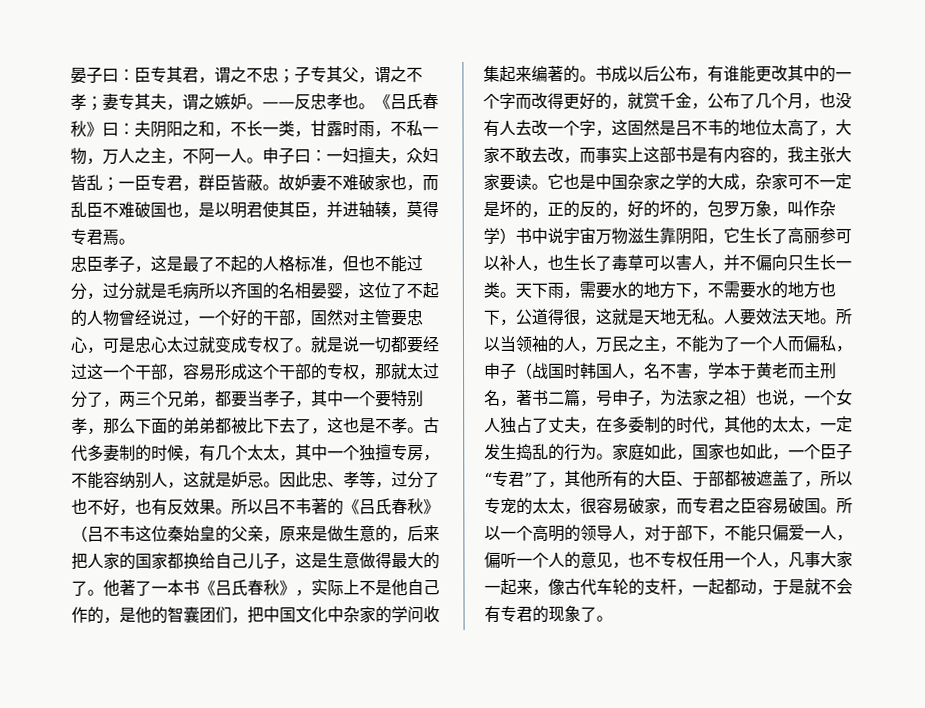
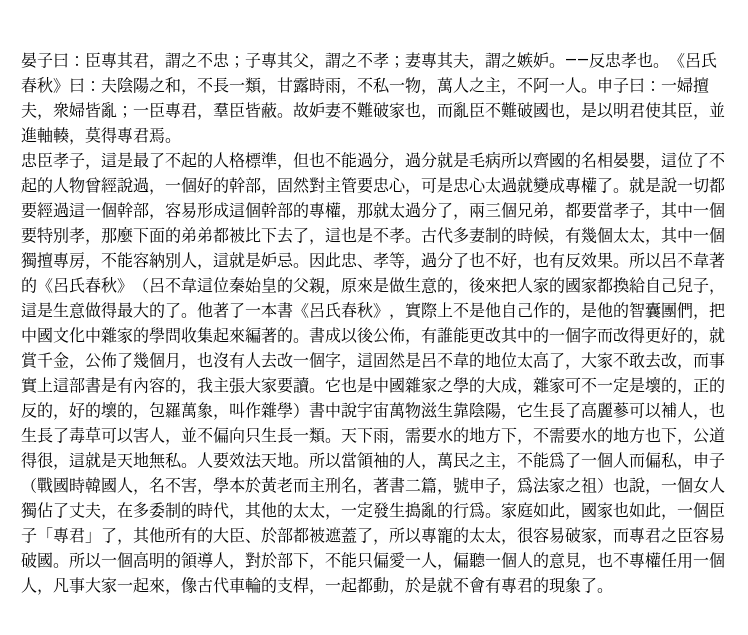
[150,66,423,84] [70,93,199,111] 专其君，谓之不忠；子专其父，谓之不孝；妻专其夫，谓 -> [101,52,501,70] 專其君，謂之不忠；子專其父，謂之不孝；妻專其夫，謂
[390,94,407,110] 吕 -> [685,52,701,68] 呂
[150,120,183,138] 阴阳 -> [117,77,149,94] 陰陽
[246,120,359,138] 长一类，甘露时 -> [213,77,325,95] 長一類，甘露時
[102,148,119,165] 万 -> [437,77,453,93] 萬
[342,147,439,165] [70,174,215,192] 妇擅夫，众妇皆乱；一臣专君，群 -> [677,77,709,93] [21,102,229,120] 婦擅夫，衆婦皆亂；一臣專君，羣
[342,174,359,191] 难 -> [357,102,373,118] 難
[70,201,167,218] 乱臣不难破国 -> [453,102,549,118] 亂臣不難破國
[326,201,439,219] [70,228,87,245] 并进轴辏，莫得专 -> [709,102,725,117] [21,126,133,145] 並進軸輳，莫得專
[150,255,167,272] 这 -> [101,152,117,168] 這
[294,255,327,273] 标准 -> [245,152,277,168] 標準
[406,255,423,272] [70,282,119,300] 过分，过 -> [357,152,421,170] 過分，過
[230,282,263,299] 齐国 -> [533,152,565,168] 齊國
[326,282,375,300] 婴，这 -> [629,152,677,170] 嬰，這
[134,309,279,327] 经说过，一个好的干 -> [101,177,245,195] 經說過，一個好的幹
[342,309,359,326] 对 -> [309,177,325,193] 對
[182,336,279,354] 过就变成专权 -> [501,177,597,193] 過就變成專權
[342,336,359,353] 说 -> [661,177,677,193] 說
[422,336,439,353] [71,363,440,381] [71,390,168,408] 经过这一个干部，容易形成这个干部的专权，那就太过分了，两三个 -> [37,202,517,220] 經過這一個幹部，容易形成這個幹部的專權，那就太過分了，兩三個
[247,390,264,407] 当 -> [597,202,613,218] 當
[359,390,424,408] [71,417,136,435] 个要特别孝，那么 -> [709,202,725,218] [21,226,133,245] 個要特別孝，那麼
[327,417,344,434] 这 -> [325,227,341,243] 這
[151,444,248,462] 时候，有几个 -> [517,227,613,245] 時候，有幾個
[343,444,408,462] 个独擅专 -> [709,227,725,243] [21,252,69,268] 個獨擅專
[119,471,200,489] 纳别人，这 -> [149,252,229,270] 納別人，這
[391,471,408,488] 过 -> [421,252,437,268] 過
[263,498,376,516] 吕不韦著的《吕 -> [661,252,725,268] [21,277,69,293] 呂不韋著的《呂
[87,525,152,542] 吕不韦这 -> [149,277,213,293] 呂不韋這
[247,525,312,543] 亲，原来 -> [309,277,373,295] 親，原來
[407,525,440,542] 后来 -> [469,277,501,293] 後來
[135,552,312,570] 国家都换给自己儿子，这 -> [565,277,725,295] [21,302,37,318] 國家都換給自己兒子，這
[183,579,232,596] 书《吕 -> [277,302,325,318] 書《呂
[311,579,344,597] 实际 -> [405,302,437,319] 實際
[199,606,440,624] [483,65,740,83] 团们，把中国文化中杂家的学问收集起来编著的。书成以后公布，有谁 -> [661,302,725,320] [21,327,453,345] 團們，把中國文化中雜家的學問收集起來編著的。書成以後公佈，有誰
[483,93,500,109] 个 -> [565,327,581,343] 個
[643,92,660,109] 赏 -> [21,352,38,369] 賞
[723,92,852,110] [483,119,724,137] 布了几个月，也没有人去改一个字，这固然是吕不韦 -> [101,351,469,370] 佈了幾個月，也沒有人去改一個字，這固然是呂不韋
[611,146,852,164] [483,173,692,191] 实上这部书是有内容的，我主张大家要读。它也是中国杂家之学 -> [21,376,469,395] 實上這部書是有內容的，我主張大家要讀。它也是中國雜家之學
[755,173,772,190] 杂 -> [533,377,549,393] 雜
[499,200,516,217] 坏 -> [645,376,661,393] 壞
[659,200,836,218] [483,227,852,245] [483,254,516,271] 坏的，包罗万象，叫作杂学）书中说宇宙万物滋生靠阴阳，它生长了高丽参可以补 -> [101,401,677,420] 壞的，包羅萬象，叫作雜學）書中說宇宙萬物滋生靠陰陽，它生長了高麗蔘可以補
[579,254,596,271] 长 -> [37,427,53,443] 長
[723,254,740,271] 并 -> [181,427,197,442] 並
[819,254,852,271] [483,281,500,298] 长一类 -> [277,427,326,444] 長一類
[595,308,612,325] 这 -> [69,452,85,468] 這
[675,309,692,326] 无 -> [149,452,166,469] 無
[499,335,532,352] 当领 -> [341,452,374,469] 當領
[595,336,612,353] 万 -> [437,452,453,468] 萬
[707,335,772,352] 为了一个 -> [549,452,613,468] 爲了一個
[532,362,613,380] 战国时韩国 -> [37,477,117,494] 戰國時韓國
[708,362,773,379] 学本于黄 -> [213,476,278,494] 學本於黃
[532,388,853,407] [484,416,533,434] 书二篇，号申子，为法家之祖）也说，一个女人独占 -> [389,476,725,495] [21,502,53,518] 書二篇，號申子，爲法家之祖）也說，一個女人獨佔
[676,416,693,433] 时 -> [197,502,213,518] 時
[484,443,597,461] 发生捣乱的行为 -> [373,502,485,519] 發生搗亂的行爲
[692,444,709,460] 国 -> [581,502,597,518] 國
[804,443,853,461] [484,470,533,487] 个臣子“专君” -> [693,502,725,518] [21,527,101,543] 個臣子「專君」
[692,471,709,487] 于 -> [261,527,277,544] 於
[772,470,789,487] 盖 -> [341,527,357,543] 蓋
[484,497,517,514] 专宠 -> [421,527,453,543] 專寵
[692,497,709,514] 专 -> [629,527,645,543] 專
[804,498,821,514] 国 -> [37,552,53,568] 國
[516,524,677,542] 个高明的领导人，对于 -> [117,551,277,570] 個高明的領導人，對於
[788,524,805,541] 爱 -> [389,552,405,568] 愛
[500,551,757,569] 听一个人的意见，也不专权任用一个 -> [469,551,725,570] 聽一個人的意見，也不專權任用一個
[516,578,533,595] 来 -> [149,577,165,593] 來
[596,578,853,596] [484,605,565,623] 车轮的支杆，一起都动，于是就不会有专君的现 -> [229,576,565,595] 車輪的支桿，一起都動，於是就不會有專君的現

